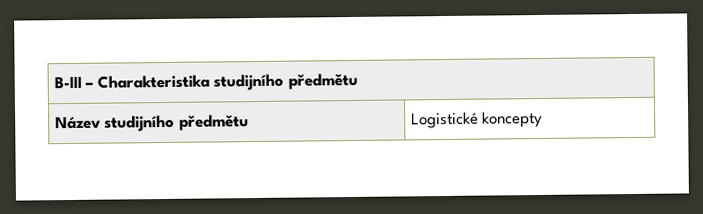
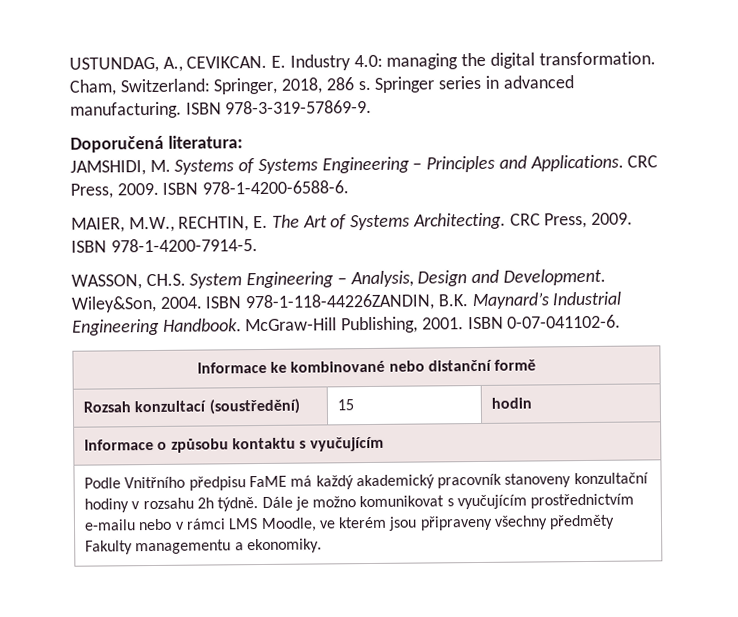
[53,72,358,91] [54,114,249,132] [410,110,544,129] B-III – Charakteristika studijního předmětu // Název studijního předmětu | Logistické koncepty -> [69,51,656,73] [69,75,574,96] [70,99,373,119] [70,135,243,153] [70,154,659,176] [70,180,350,199] [71,212,633,233] [71,238,258,253] [71,268,606,290] [71,291,622,313] [72,314,622,336] [196,359,537,374] [82,398,300,415] [336,399,354,411] [490,397,532,409] [83,436,384,453] [83,472,649,491] [83,493,635,513] [83,514,616,533] [84,538,322,555] USTUNDAG, A., CEVIKCAN. E. Industry 4.0: managing the digital transformation. Cham, Switzerland: Springer, 2018, 286 s. Springer series in advanced manufacturing. ISBN 978-3-319-57869-9. // Doporučená literatura: // JAMSHIDI, M. Systems of Systems Engineering – Principles and Applications. CRC Press, 2009. ISBN 978-1-4200-6588-6. // MAIER, M.W., RECHTIN, E. The Art of Systems Architecting. CRC Press, 2009. ISBN 978-1-4200-7914-5. // WASSON, CH.S. System Engineering – Analysis, Design and Development. Wiley&Son, 2004. ISBN 978-1-118-44226ZANDIN, B.K. Maynard’s Industrial Engineering Handbook. McGraw-Hill Publishing, 2001. ISBN 0-07-041102-6. // Informace ke kombinované nebo distanční formě // Rozsah konzultací (soustředění) | 15 | hodin // Informace o způsobu kontaktu s vyučujícím // Podle Vnitřního předpisu FaME má každý akademický pracovník stanoveny konzultační hodiny v rozsahu 2h týdně. Dále je možno komunikovat s vyučujícím prostřednictvím e-mailu nebo v rámci LMS Moodle, ve kterém jsou připraveny všechny předměty Fakulty managementu a ekonomiky.

